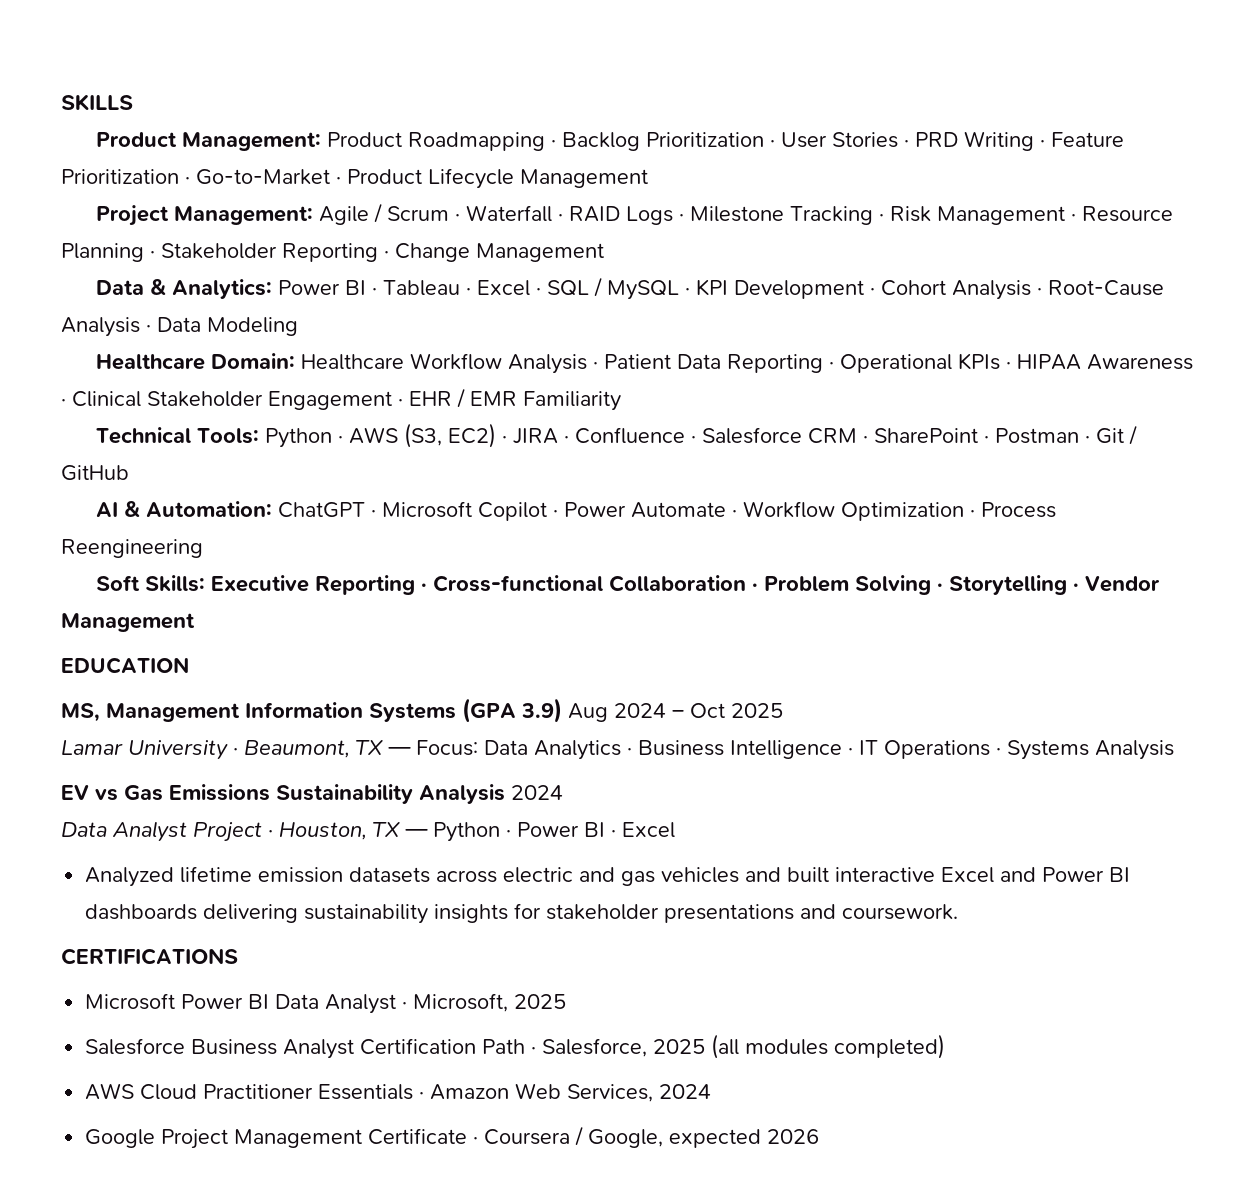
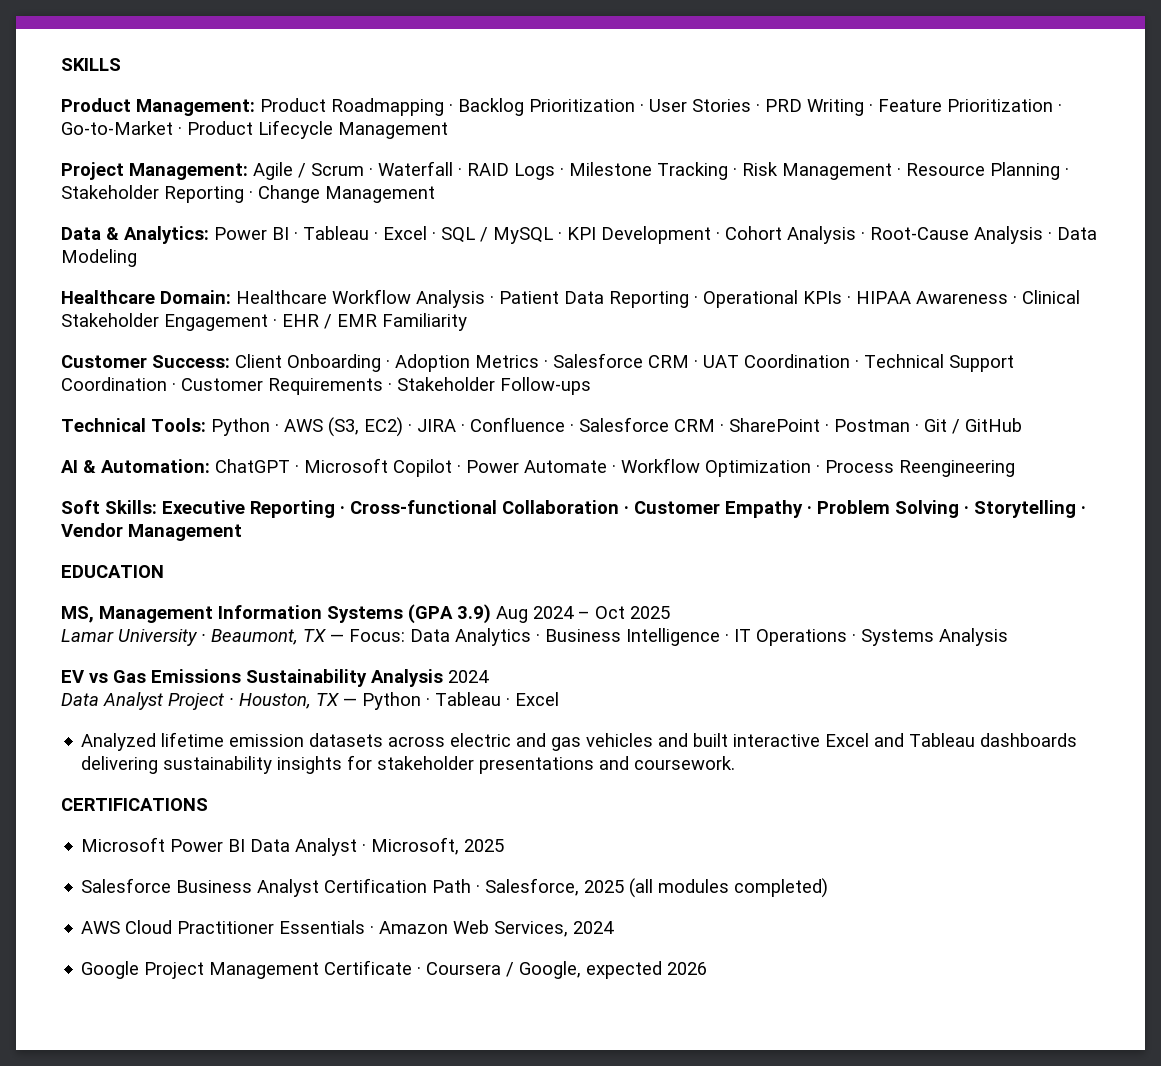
(621, 401) none -> [61,353,1014,372] [61,377,591,395] // Customer Success: Client Onboarding · Adoption Metrics · Salesforce CRM · UAT Coordination · Technical Support Coordination · Customer Requirements · Stakeholder Follow-ups
(759, 587) none -> [634,500,812,518] Customer Empathy ·
[517,822,605,837] Power BI -> [435,692,501,706] Tableau
[1042,867,1131,882] Power BI -> [909,733,976,747] Tableau

